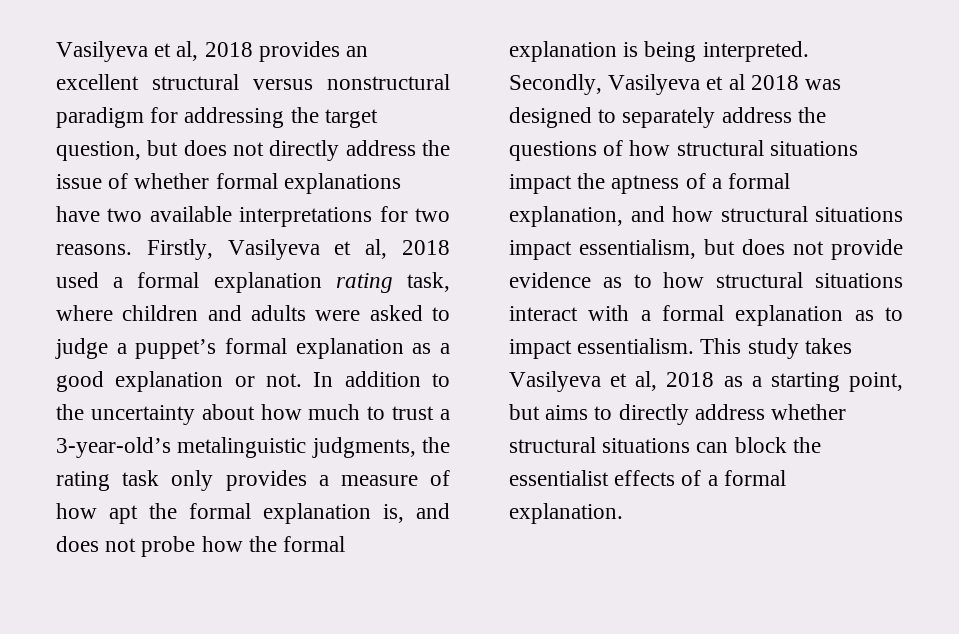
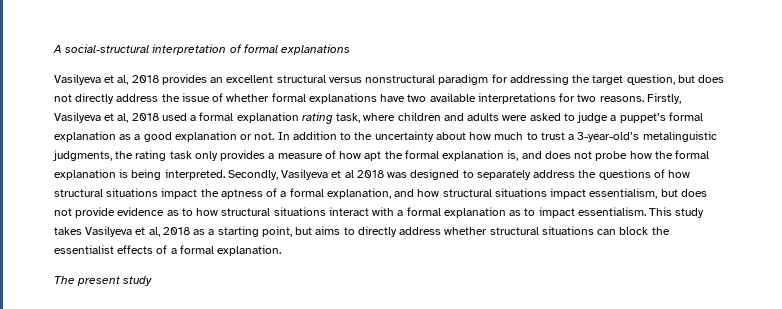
(56, 51) none -> [53,44,351,55] A social-structural interpretation of formal explanations //
(623, 513) none -> [54,276,153,286] // The present study

